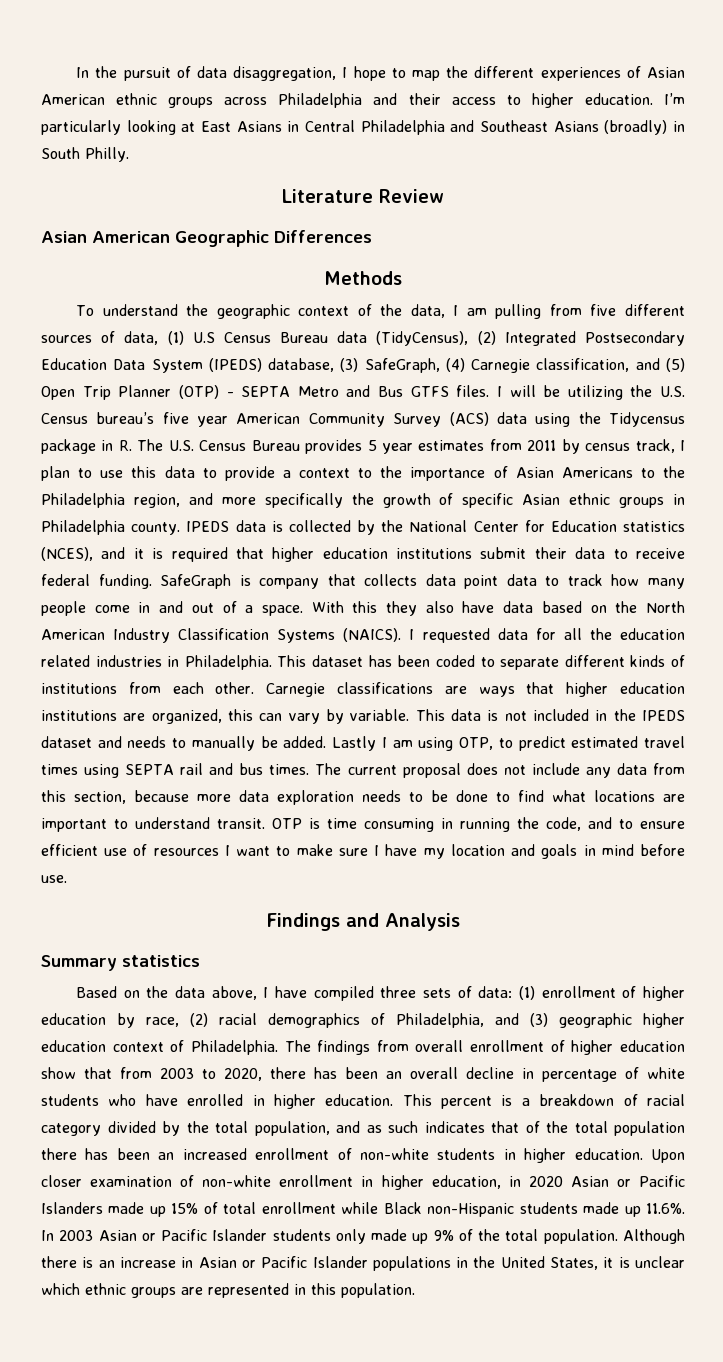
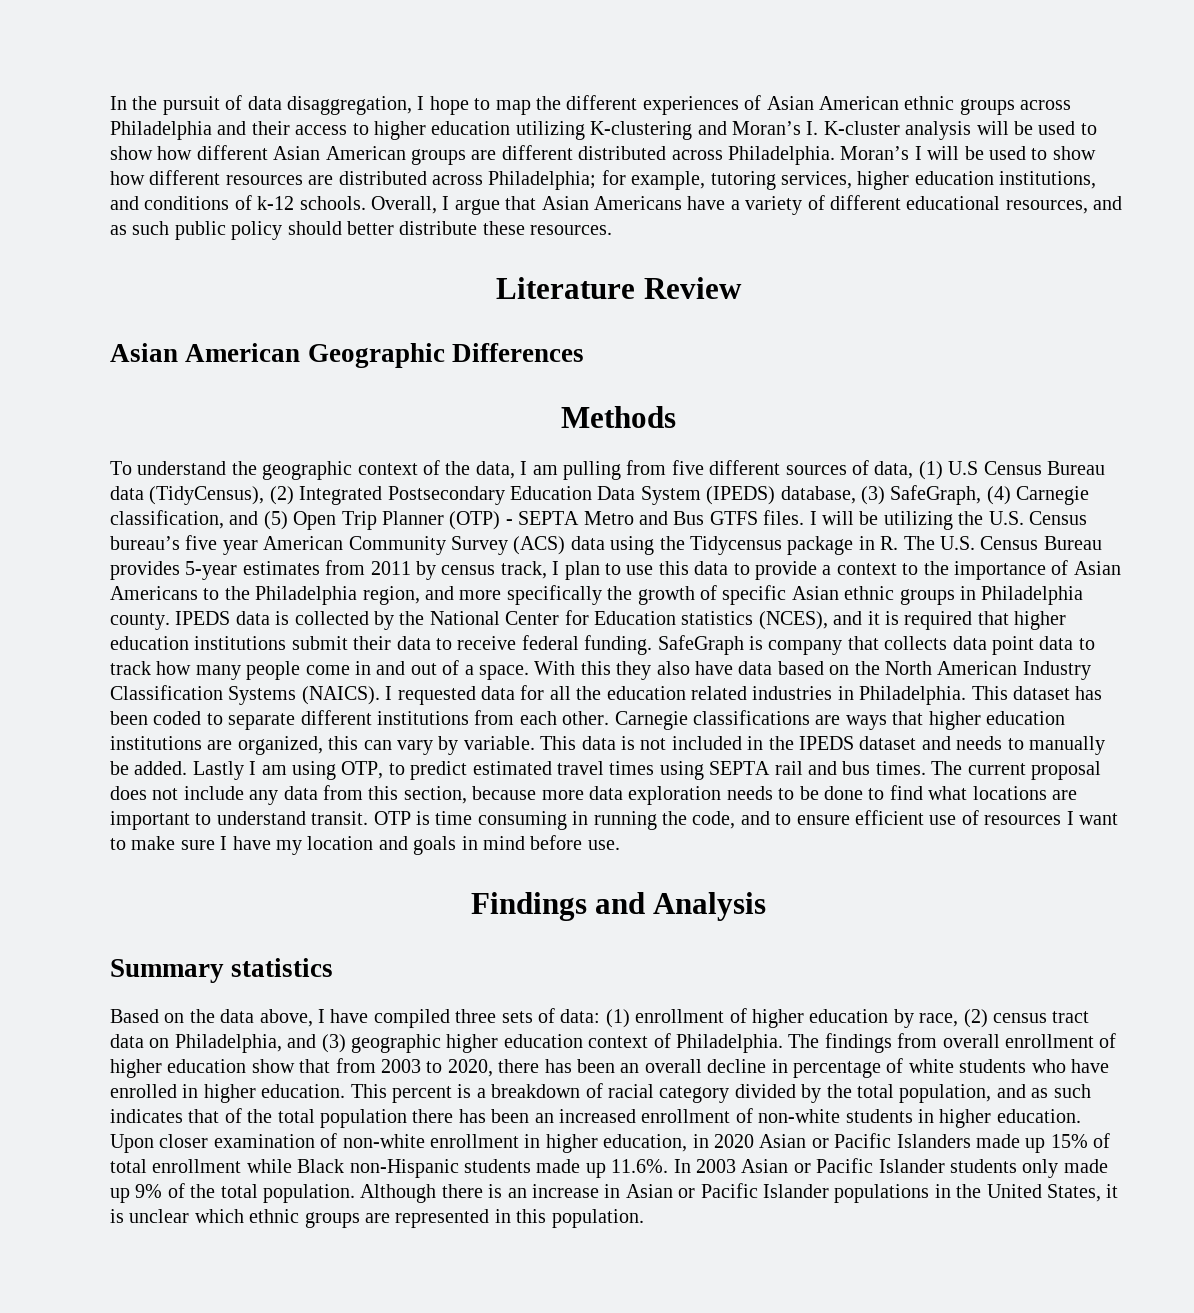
[584,93,685,105] [41,120,685,135] [41,147,129,162] education. I’m particularly looking at East Asians in Central Philadelphia and Southeast Asians (broadly) in South Philly. -> [431,121,1097,140] [110,145,1096,165] [110,170,1097,190] [110,195,1123,215] [110,221,613,240] education utilizing K-clustering and Moran’s I. K-cluster analysis will be used to show how different Asian American groups are different distributed across Philadelphia. Moran’s I will be used to show how different resources are distributed across Philadelphia; for example, tutoring services, higher education institutions, and conditions of k-12 schools. Overall, I argue that Asian Americans have a variety of different educational resources, and as such public policy should better distribute these resources.
[367,440,413,454] 5 year -> [185,561,238,580] 5-year
[630,655,686,667] kinds of -> (372, 717) none
[219,1013,385,1028] racial demographics of -> [992,1011,1090,1023] [110,1034,170,1048] census tract data on

